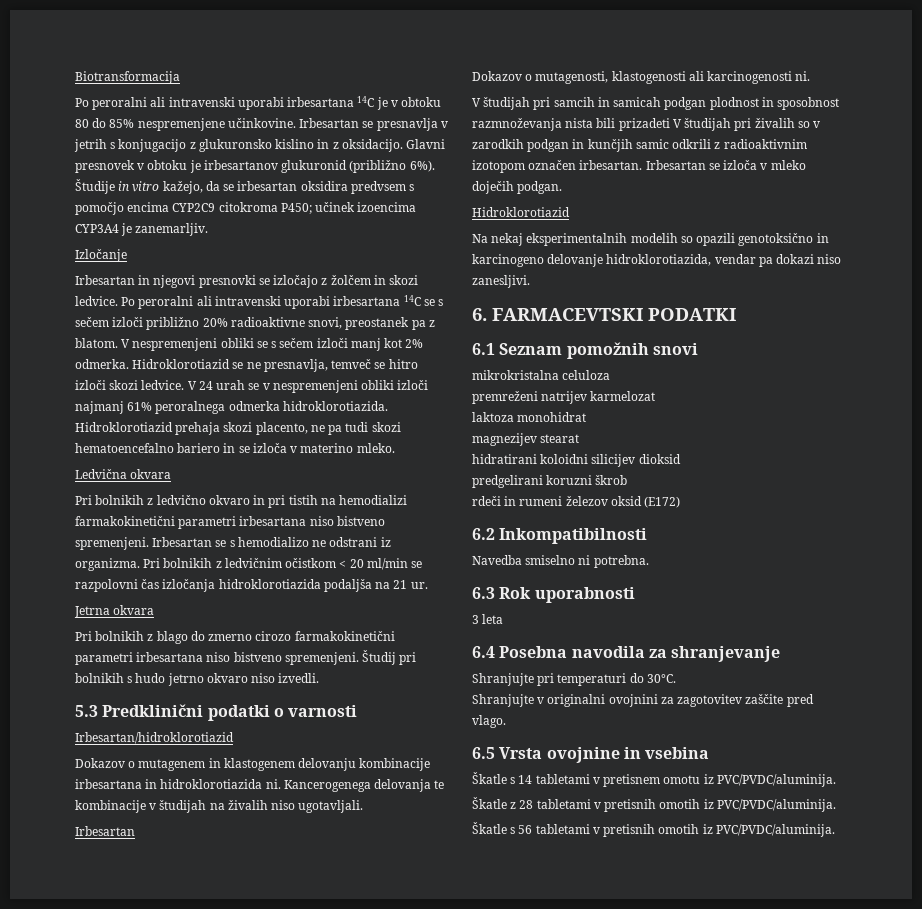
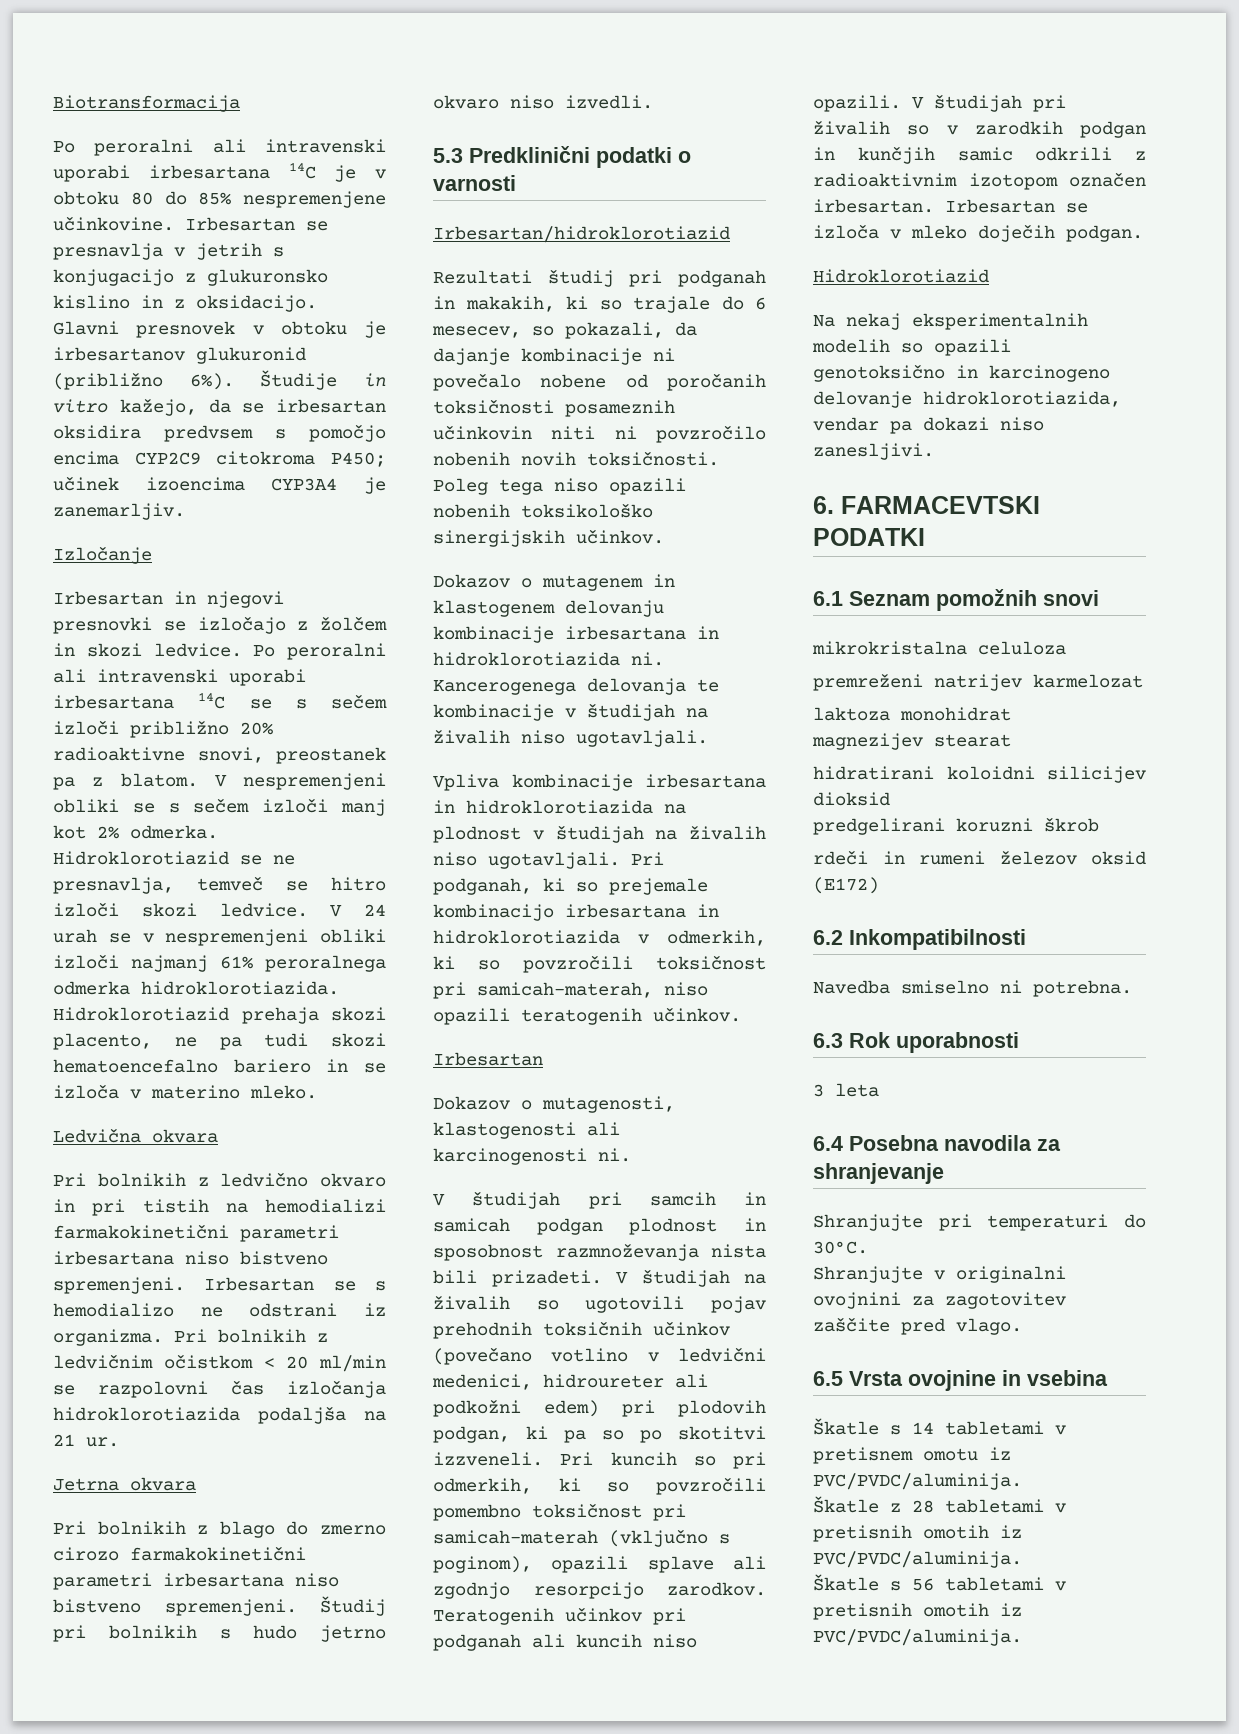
(234, 738) none -> [433,269,766,287] [433,296,766,313] [432,322,697,339] [433,348,675,365] [433,373,766,391] [433,399,675,417] [433,425,766,443] [433,451,719,466] [433,478,686,495] [433,503,653,518] [433,529,664,547] // Rezultati študij pri podganah in makakih, ki so trajale do 6 mesecev, so pokazali, da dajanje kombinacije ni povečalo nobene od poročanih toksičnosti posameznih učinkovin niti ni povzročilo nobenih novih toksičnosti. Poleg tega niso opazili nobenih toksikološko sinergijskih učinkov.
(364, 806) none -> [433,774,766,791] [433,800,686,814] [433,825,766,843] [433,852,664,869] [433,878,708,895] [433,904,719,921] [433,930,766,946] [433,955,766,973] [433,982,708,999] [433,1007,741,1025] // Vpliva kombinacije irbesartana in hidroklorotiazida na plodnost v študijah na živalih niso ugotavljali. Pri podganah, ki so prejemale kombinacijo irbesartana in hidroklorotiazida v odmerkih, ki so povzročili toksičnost pri samicah-materah, niso opazili teratogenih učinkov.
[618,118,670,131] prizadeti -> [491,1269,766,1287] [433,1296,766,1313] [433,1321,730,1339] [433,1347,766,1365] [432,1374,708,1390] [433,1400,766,1417] [433,1426,766,1443] [433,1452,766,1469] [433,1477,766,1495] [433,1503,686,1521] [433,1529,730,1547] [433,1556,766,1573] [433,1582,766,1599] [433,1607,686,1625] [433,1634,697,1651] [813,95,901,112] prizadeti. V študijah na živalih so ugotovili pojav prehodnih toksičnih učinkov (povečano votlino v ledvični medenici, hidroureter ali podkožni edem) pri plodovih podgan, ki pa so po skotitvi izzveneli. Pri kuncih so pri odmerkih, ki so povzročili pomembno toksičnost pri samicah-materah (vključno s poginom), opazili splave ali zgodnjo resorpcijo zarodkov. Teratogenih učinkov pri podganah ali kuncih niso opazili.

